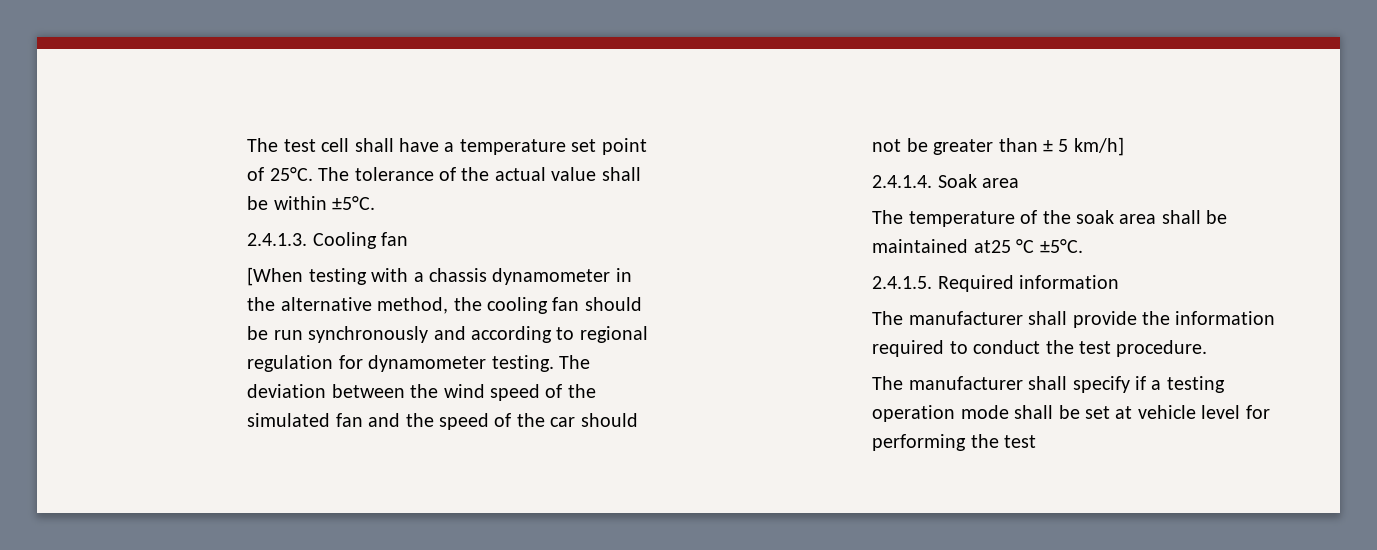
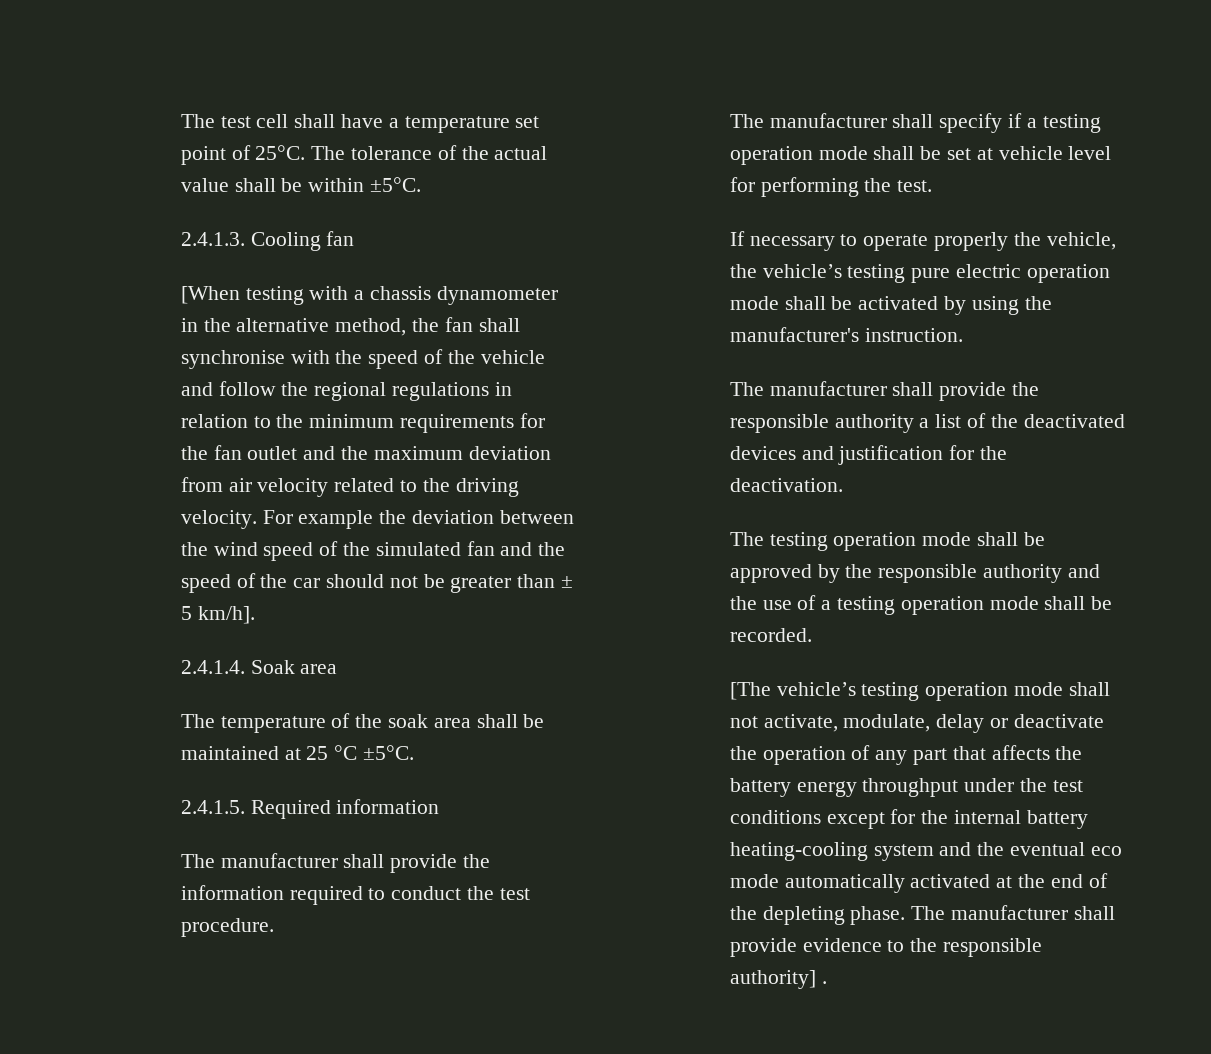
[487,297,642,314] [247,326,648,343] [247,355,591,372] cooling fan should be run synchronously and according to regional regulation for dynamometer testing. The -> [444,317,520,332] [180,349,545,369] [180,381,512,401] [180,413,545,433] [180,445,551,460] [180,477,519,497] [180,510,407,529] fan shall synchronise with the speed of the vehicle and follow the regional regulations in relation to the minimum requirements for the fan outlet and the maximum deviation from air velocity related to the driving velocity. For example the
[1073,137,1124,156] km/h] -> [197,606,255,624] km/h].
[973,240,1011,253] at25 -> [284,746,329,760] at 25
[1004,435,1037,448] test -> [897,180,933,192] [729,231,1116,251] [729,264,1110,283] [729,296,1052,315] [729,327,963,342] [729,381,1039,401] [729,413,1125,433] [729,445,1007,465] [729,478,843,492] [729,532,1045,551] [729,564,1100,583] [729,595,1113,615] [729,628,812,642] [729,682,1110,701] [729,714,1104,733] [729,745,1083,765] [729,778,1083,797] [729,809,1088,829] [729,842,1122,861] [729,873,1108,893] [729,905,1115,925] [729,938,1042,957] [729,970,827,989] test. // If necessary to operate properly the vehicle, the vehicle’s testing pure electric operation mode shall be activated by using the manufacturer's instruction. // The manufacturer shall provide the responsible authority a list of the deactivated devices and justification for the deactivation. // The testing operation mode shall be approved by the responsible authority and the use of a testing operation mode shall be recorded. // [The vehicle’s testing operation mode shall not activate, modulate, delay or deactivate the operation of any part that affects the battery energy throughput under the test conditions except for the internal battery heating-cooling system and the eventual eco mode automatically activated at the end of the depleting phase. The manufacturer shall provide evidence to the responsible authority] .

